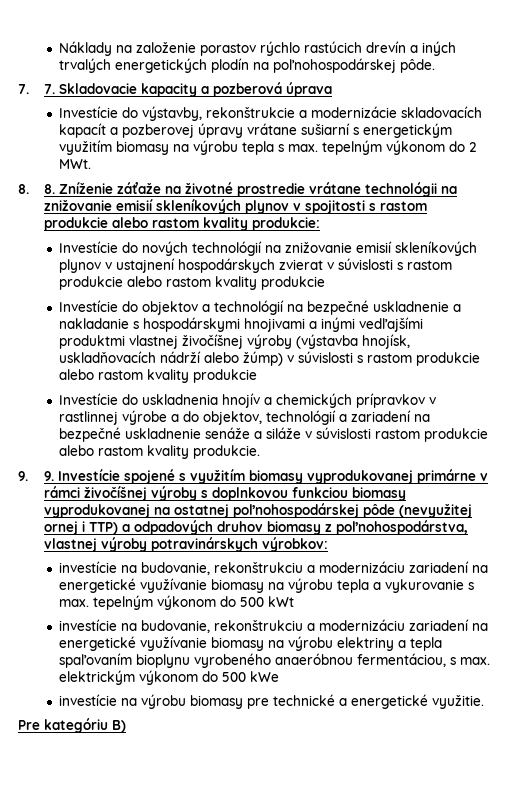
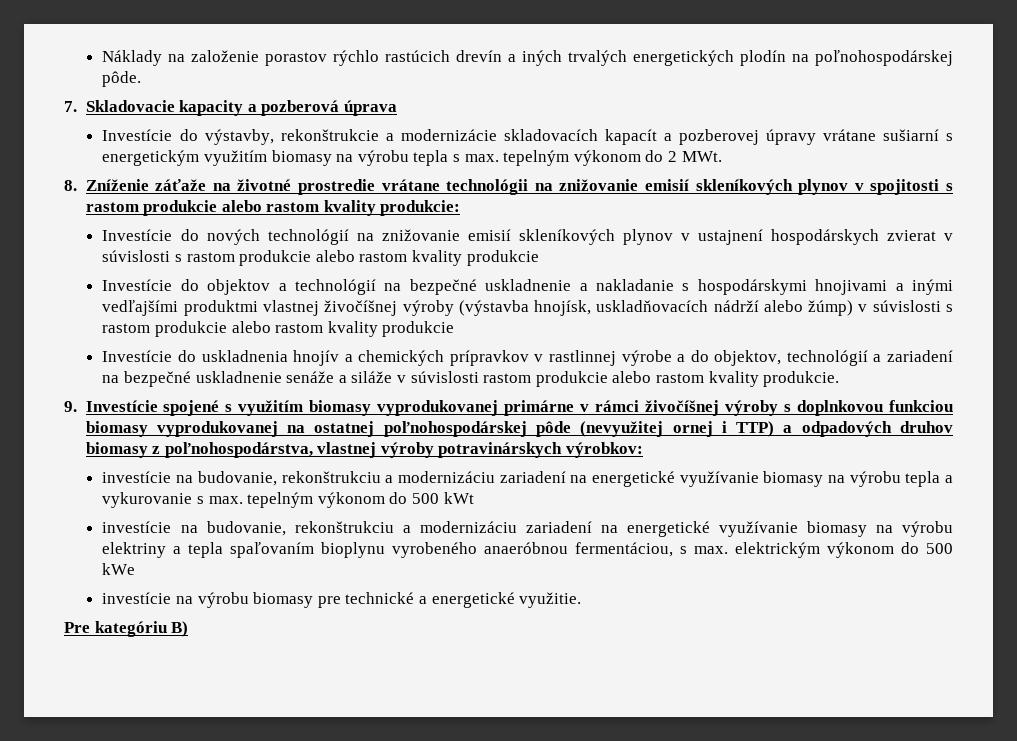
[44,84,56,94] 7. -> (77, 106) none
[44,184,56,194] 8. -> (77, 185) none
[44,471,55,481] 9. -> (77, 406) none

